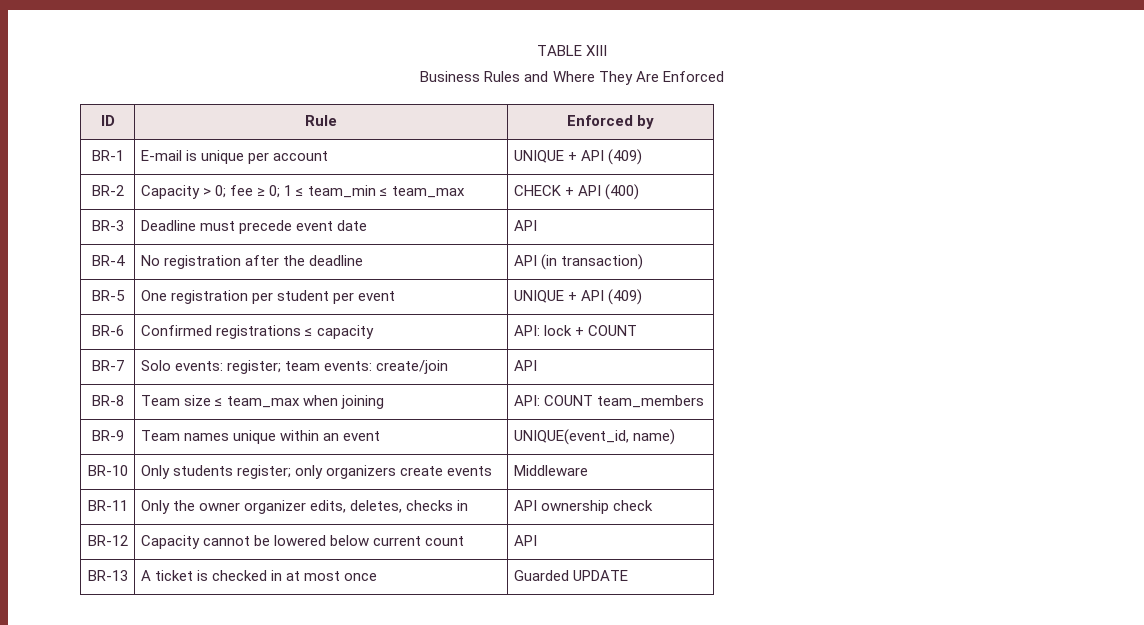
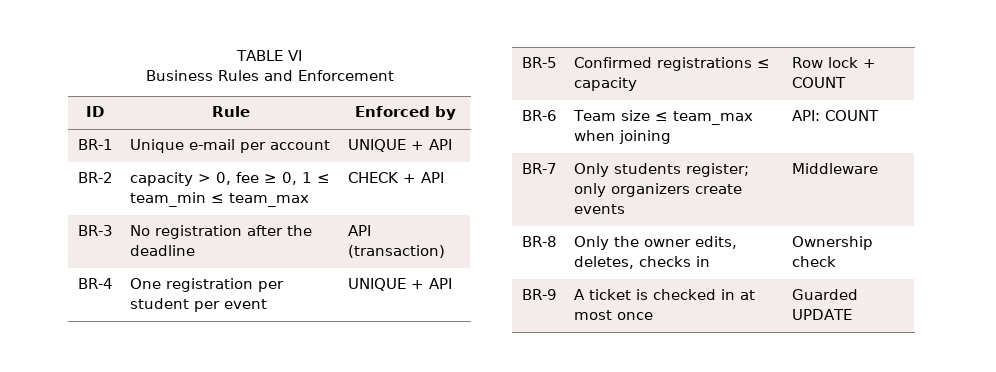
[586,45,608,56] XIII -> [287,50,302,61] VI
[552,71,724,85] Where They Are Enforced -> [297,70,394,81] Enforcement
[140,150,244,164] E-mail is unique -> [129,139,235,153] Unique e-mail
[607,149,642,165] (409) -> (452, 144) none
[140,185,226,199] Capacity > 0; -> [129,172,231,186] capacity > 0,
[268,185,280,198] 0; -> [281,172,297,185] 0,
[604,184,639,200] (400) -> (444, 177) none
[140,220,367,234] [513,220,537,231] [91,255,125,266] | Deadline must precede event date | API // BR-4 -> (113, 230) none
[540,254,643,270] [91,290,125,301] (in transaction) // BR-5 -> [347,245,445,258] [77,278,113,289] (transaction) // BR-4
[607,289,642,305] [91,325,124,336] (409) // BR-6 -> [521,57,557,68] // BR-5
[513,325,540,336] API: -> [791,57,823,68] Row
[91,360,124,371] [140,360,448,374] [513,360,537,371] [91,395,124,406] BR-7 | Solo events: register; team events: create/join | API // BR-8 -> [521,110,557,121] BR-6
[596,395,704,408] [91,430,124,441] [140,430,380,444] [513,429,675,445] [87,465,128,476] team_members // BR-9 | Team names unique within an event | UNIQUE(event_id, name) // BR-10 -> [521,163,557,174] // BR-7
[87,500,128,511] BR-11 -> [521,236,557,247] BR-8
[243,500,306,514] organizer -> (691, 243) none
[513,500,609,514] API ownership -> [791,236,873,250] Ownership
[87,535,128,546] [140,535,464,549] [513,535,537,546] [87,570,128,581] BR-12 | Capacity cannot be lowered below current count | API // BR-13 -> [521,289,557,300] BR-9

